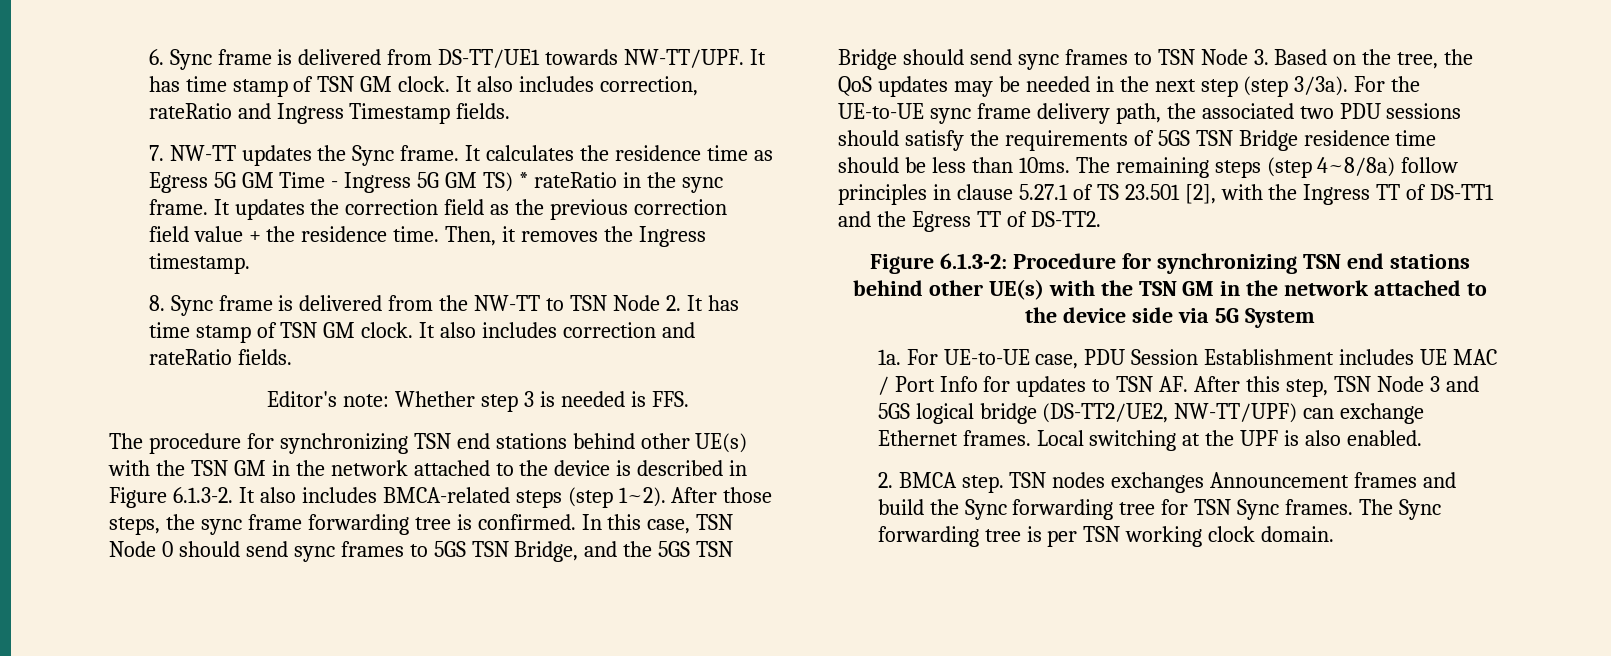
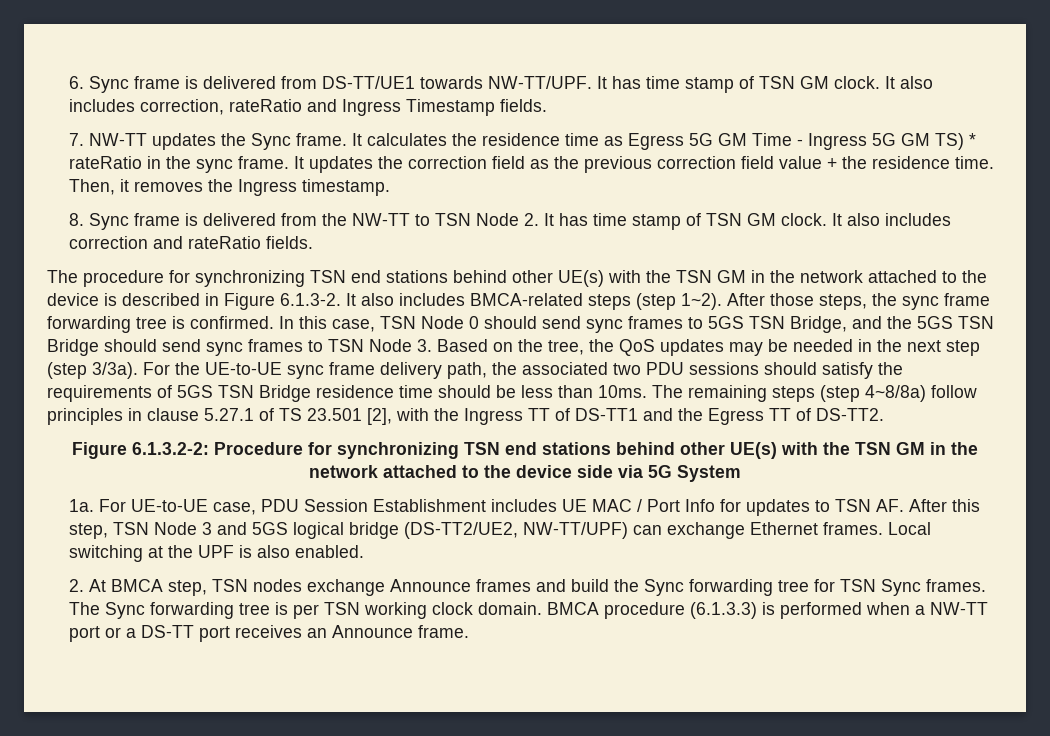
[267,391,689,412] // Editor's note: Whether step 3 is needed is FFS. -> (313, 242) none
[940,253,1008,269] 6.1.3-2: -> [132,442,209,455] 6.1.3.2-2:
[898,472,1350,493] BMCA step. TSN nodes exchanges Announcement -> [88,579,471,596] At BMCA step, TSN nodes exchange Announce
(1335, 534) none -> [546,602,988,619] [68,625,469,642] BMCA procedure (6.1.3.3) is performed when a NW-TT port or a DS-TT port receives an Announce frame.

